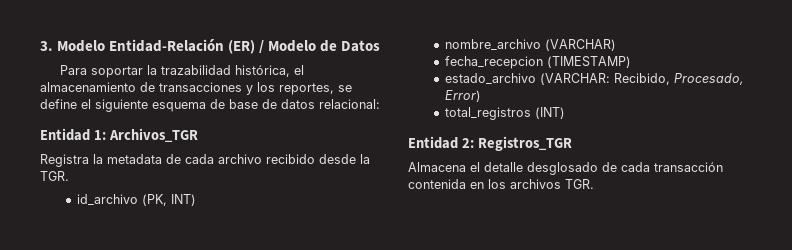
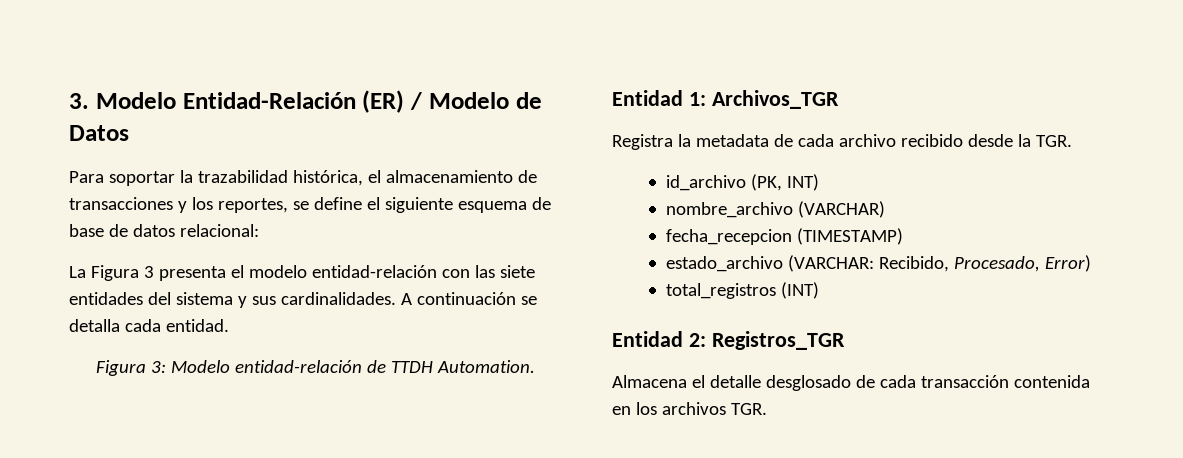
(380, 104) none -> [69,265,535,281] [69,292,537,308] [69,319,229,332] [96,360,535,376] // La Figura 3 presenta el modelo entidad-relación con las siete entidades del sistema y sus cardinalidades. A continuación se detalla cada entidad. // Figura 3: Modelo entidad-relación de TTDH Automation.

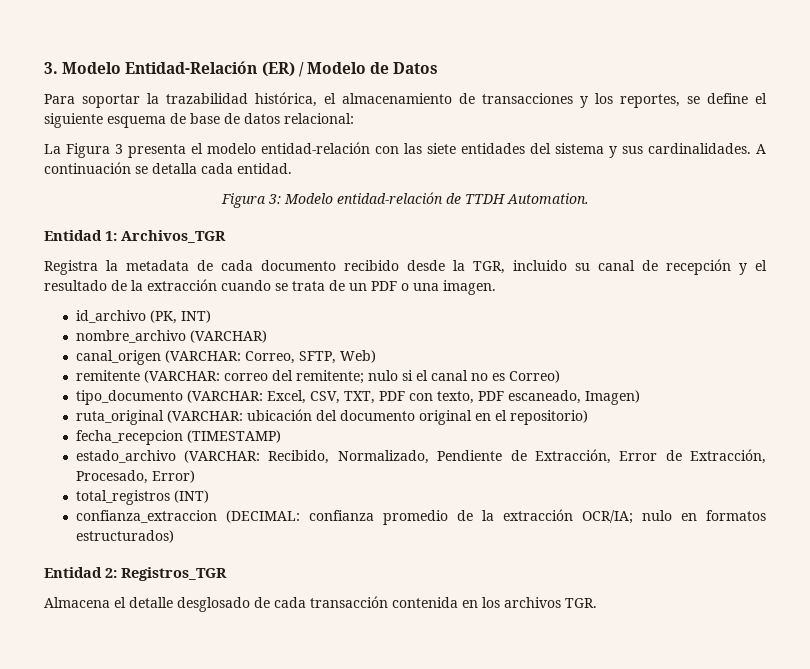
[838,134,896,147] archivo -> [261,260,336,271] documento
[1035,135,1072,147] TGR. -> [473,259,767,275] [44,279,496,295] TGR, incluido su canal de recepción y el resultado de la extracción cuando se trata de un PDF o una imagen.
(885, 209) none -> [75,350,376,365] [75,370,560,384] [75,390,640,405] [75,409,588,425] // canal_origen (VARCHAR: Correo, SFTP, Web) // remitente (VARCHAR: correo del remitente; nulo si el canal no es Correo) // tipo_documento (VARCHAR: Excel, CSV, TXT, PDF con texto, PDF escaneado, Imagen) // ruta_original (VARCHAR: ubicación del documento original en el repositorio)
[953,255,1091,272] [665,282,819,299] Procesado, Error) // total_registros (INT) -> [337,449,766,464] [75,470,195,484] [75,490,209,505] [75,509,766,525] [75,530,174,543] Normalizado, Pendiente de Extracción, Error de Extracción, Procesado, Error) // total_registros (INT) // confianza_extraccion (DECIMAL: confianza promedio de la extracción OCR/IA; nulo en formatos estructurados)

